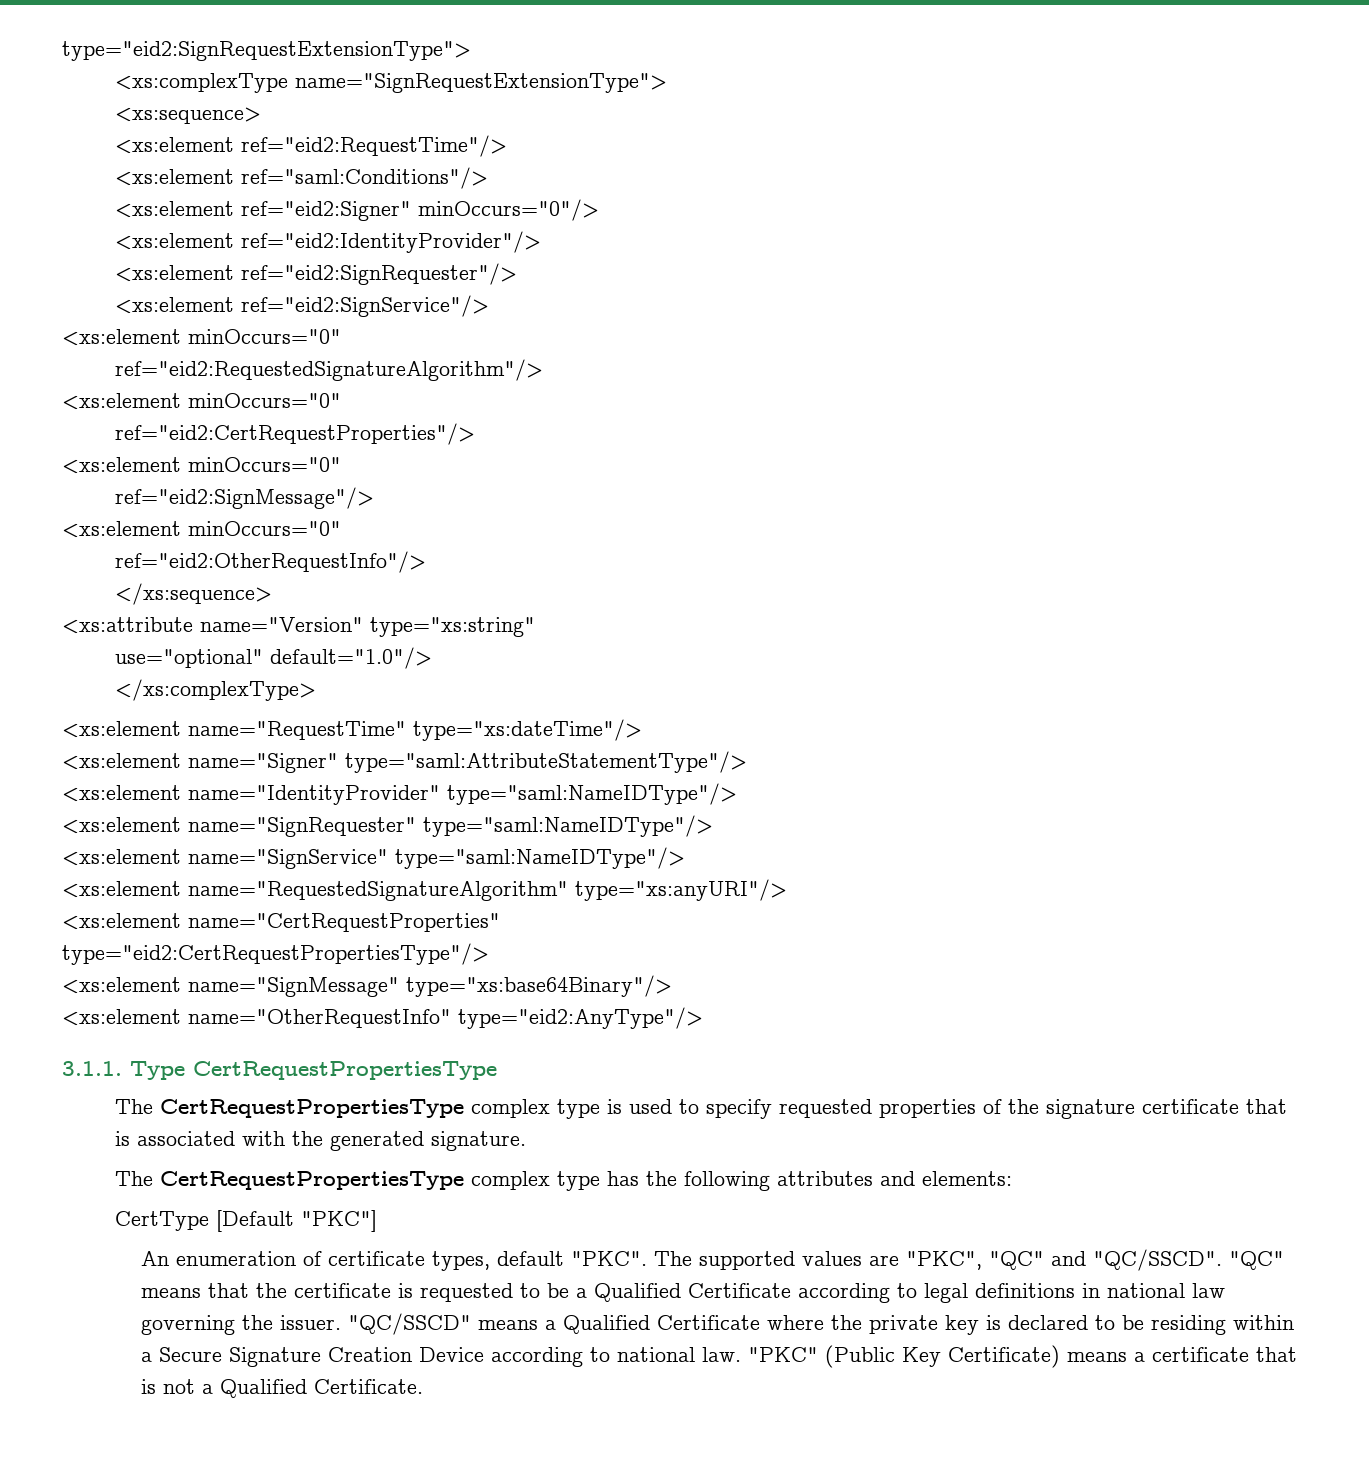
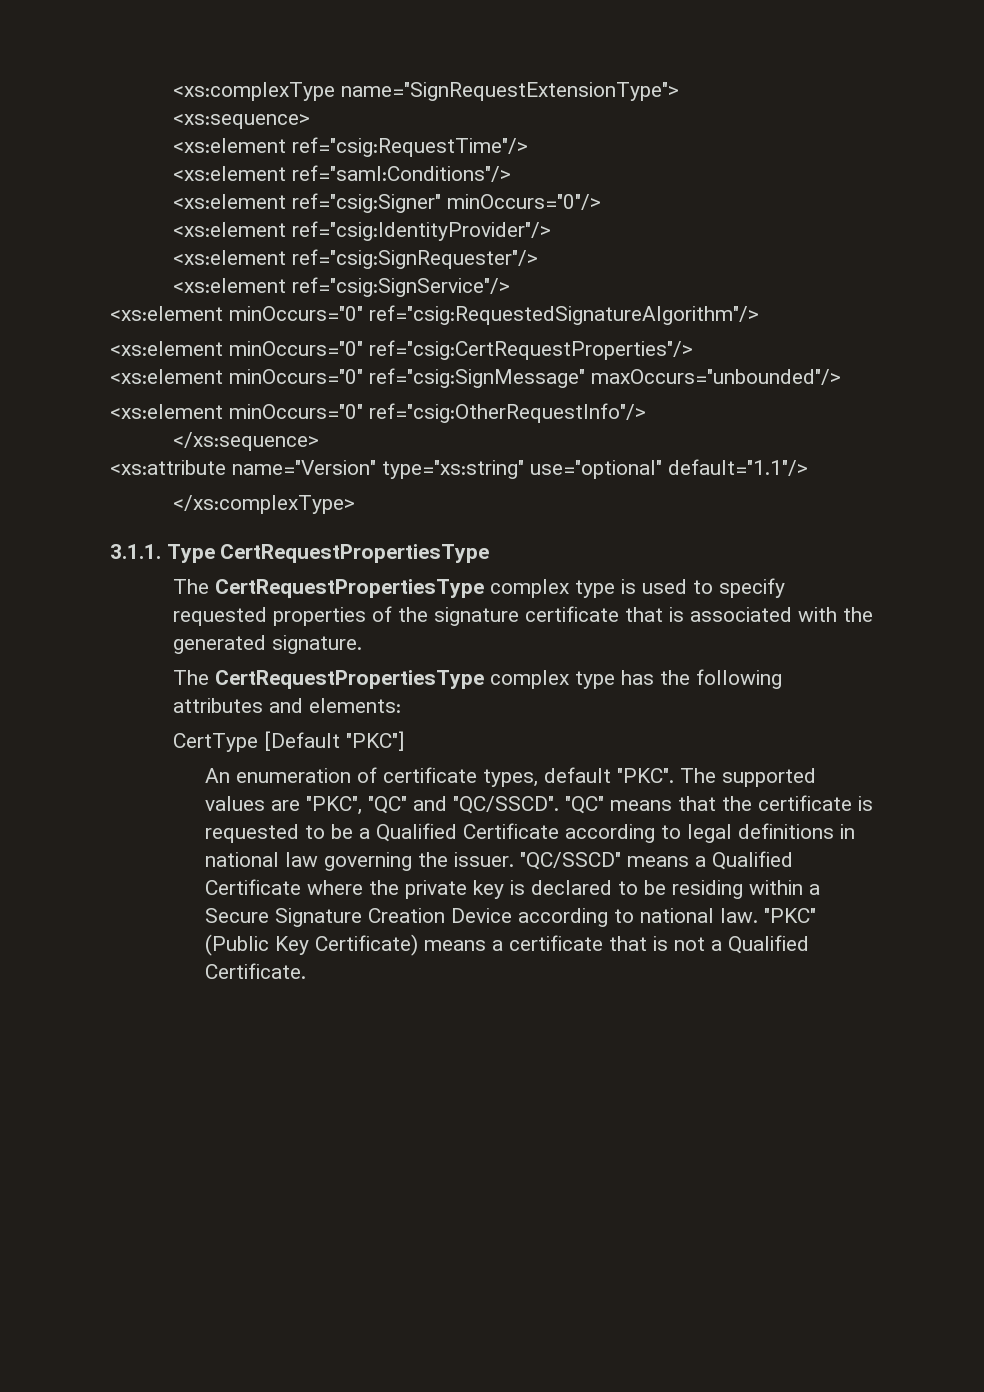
[62,41,471,61] type="eid2:SignRequestExtensionType"> // -> (173, 91) none
[240,135,507,157] ref="eid2:RequestTime"/> -> [292,137,529,157] ref="csig:RequestTime"/>
[240,201,411,221] ref="eid2:Signer" -> [292,193,442,213] ref="csig:Signer"
[240,231,541,253] [114,263,517,285] [114,295,489,317] [62,329,341,346] [114,359,543,381] [62,393,341,410] [114,423,475,445] [62,457,341,474] [114,487,374,509] [62,521,341,538] [114,551,426,573] ref="eid2:IdentityProvider"/> // <xs:element ref="eid2:SignRequester"/> // <xs:element ref="eid2:SignService"/> // <xs:element minOccurs="0" // ref="eid2:RequestedSignatureAlgorithm"/> // <xs:element minOccurs="0" // ref="eid2:CertRequestProperties"/> // <xs:element minOccurs="0" // ref="eid2:SignMessage"/> // <xs:element minOccurs="0" // ref="eid2:OtherRequestInfo"/> -> [292,221,552,241] [173,249,539,269] [173,277,511,297] [110,305,759,325] [110,340,693,360] [110,368,841,388] [110,403,646,423] ref="csig:IdentityProvider"/> // <xs:element ref="csig:SignRequester"/> // <xs:element ref="csig:SignService"/> // <xs:element minOccurs="0" ref="csig:RequestedSignatureAlgorithm"/> // <xs:element minOccurs="0" ref="csig:CertRequestProperties"/> // <xs:element minOccurs="0" ref="csig:SignMessage" maxOccurs="unbounded"/> // <xs:element minOccurs="0" ref="csig:OtherRequestInfo"/>
[114,647,432,669] // use="optional" default="1.0"/> -> [530,459,808,479] use="optional" default="1.1"/>
[62,719,642,741] [62,751,747,773] [62,783,737,805] [62,815,713,837] [62,847,685,869] [62,879,787,901] [62,913,500,932] [62,943,489,965] [62,975,672,997] [62,1007,703,1029] // <xs:element name="RequestTime" type="xs:dateTime"/> // <xs:element name="Signer" type="saml:AttributeStatementType"/> // <xs:element name="IdentityProvider" type="saml:NameIDType"/> // <xs:element name="SignRequester" type="saml:NameIDType"/> // <xs:element name="SignService" type="saml:NameIDType"/> // <xs:element name="RequestedSignatureAlgorithm" type="xs:anyURI"/> // <xs:element name="CertRequestProperties" // type="eid2:CertRequestPropertiesType"/> // <xs:element name="SignMessage" type="xs:base64Binary"/> // <xs:element name="OtherRequestInfo" type="eid2:AnyType"/> -> (356, 504) none

